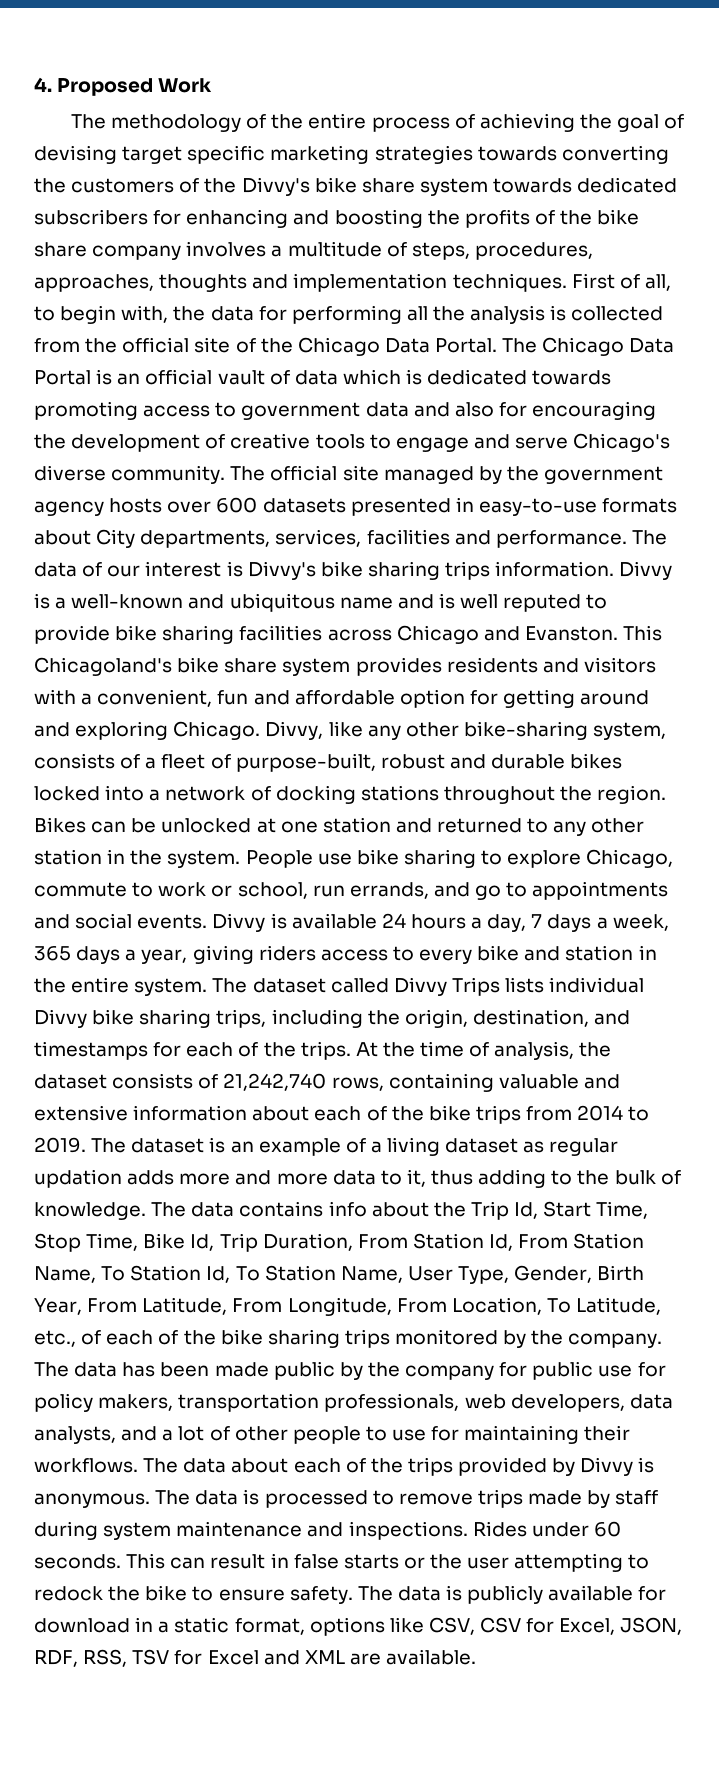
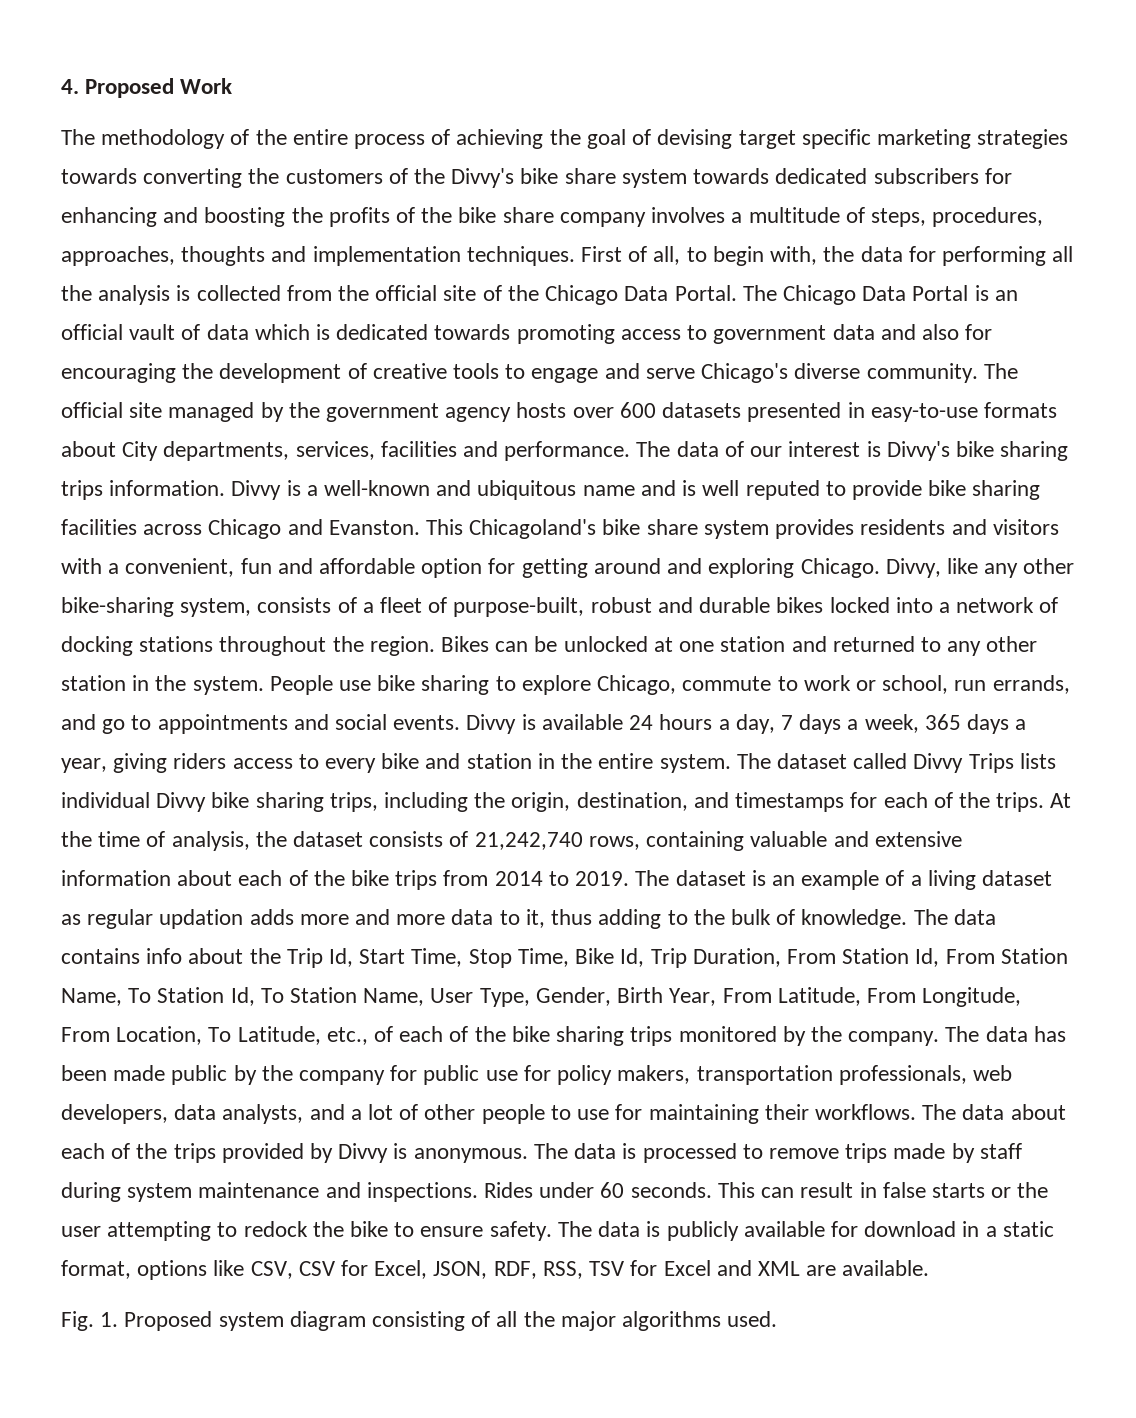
(477, 1657) none -> [61,1311,778,1331] // Fig. 1. Proposed system diagram consisting of all the major algorithms used.

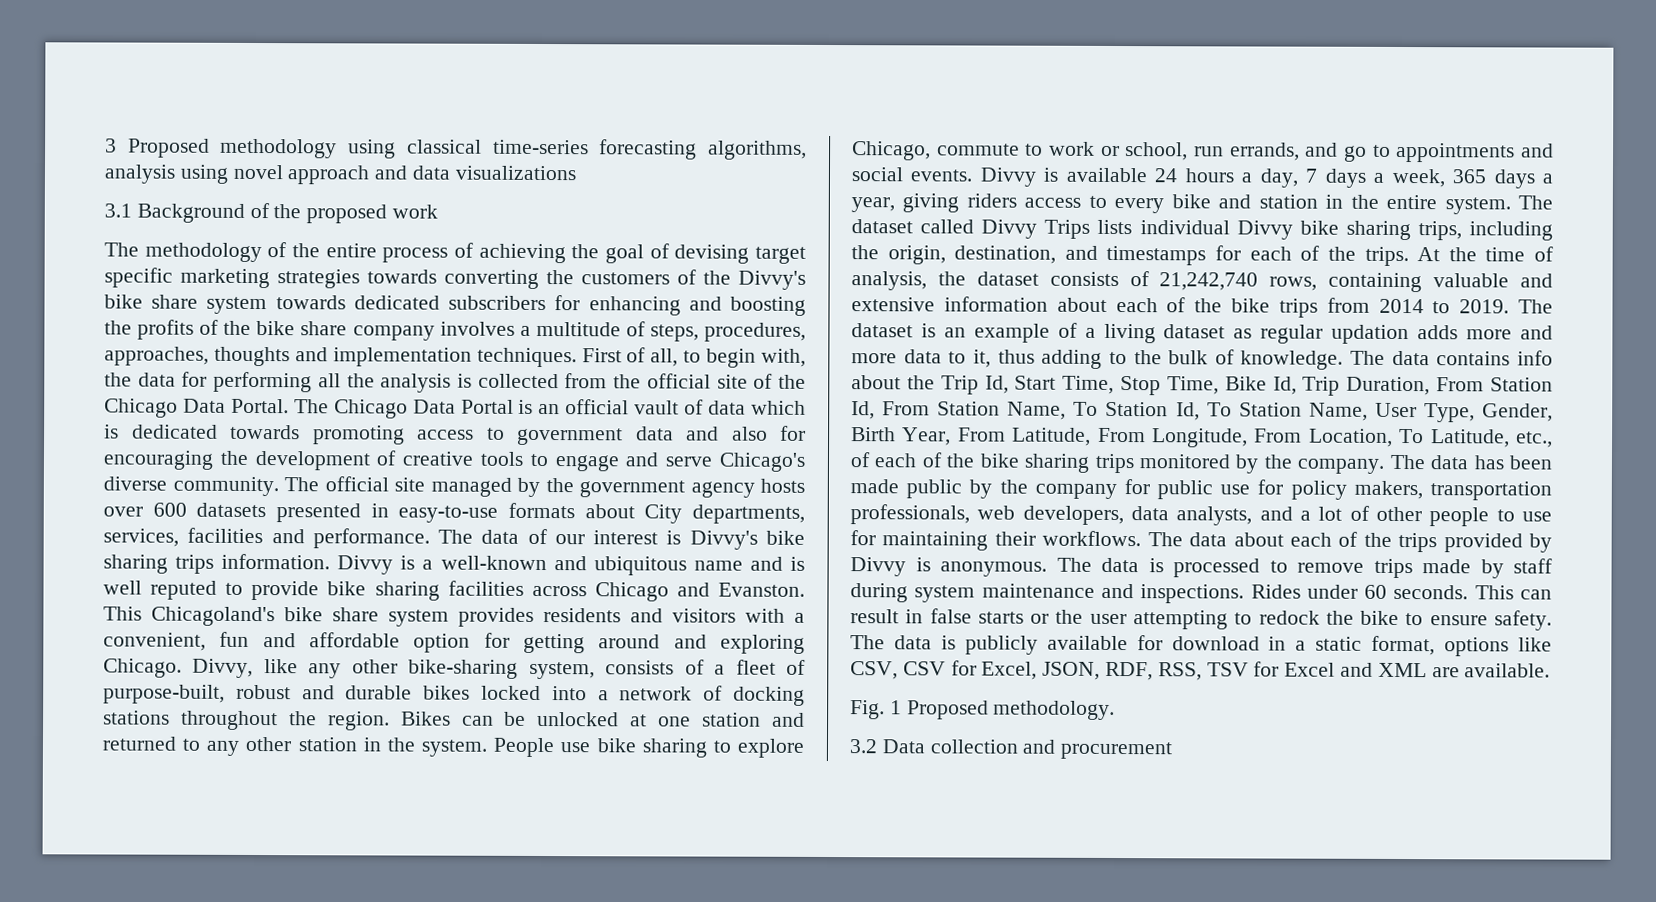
[61,78,233,98] 4. Proposed Work -> [105,138,807,160] [104,164,576,185] [104,202,439,224] 3 Proposed methodology using classical time-series forecasting algorithms, analysis using novel approach and data visualizations // 3.1 Background of the proposed work
[100,1311,778,1331] 1. Proposed system diagram consisting of all the major algorithms used. -> [889,700,1116,721] [849,739,1173,760] 1 Proposed methodology. // 3.2 Data collection and procurement

